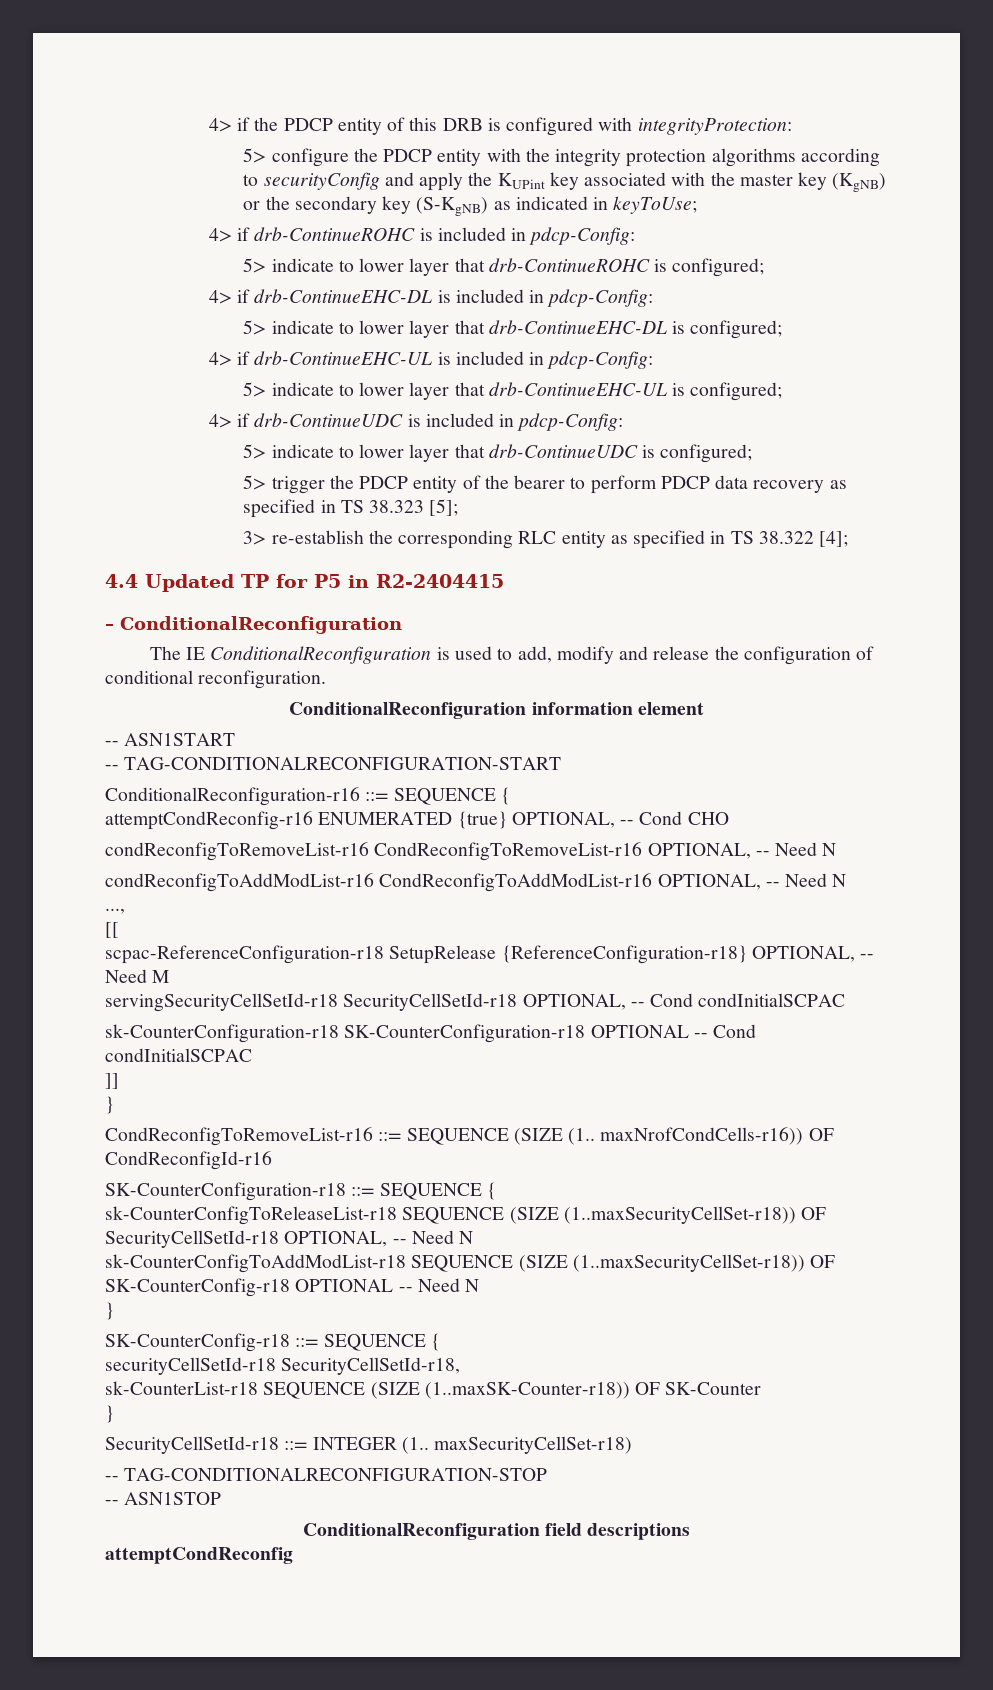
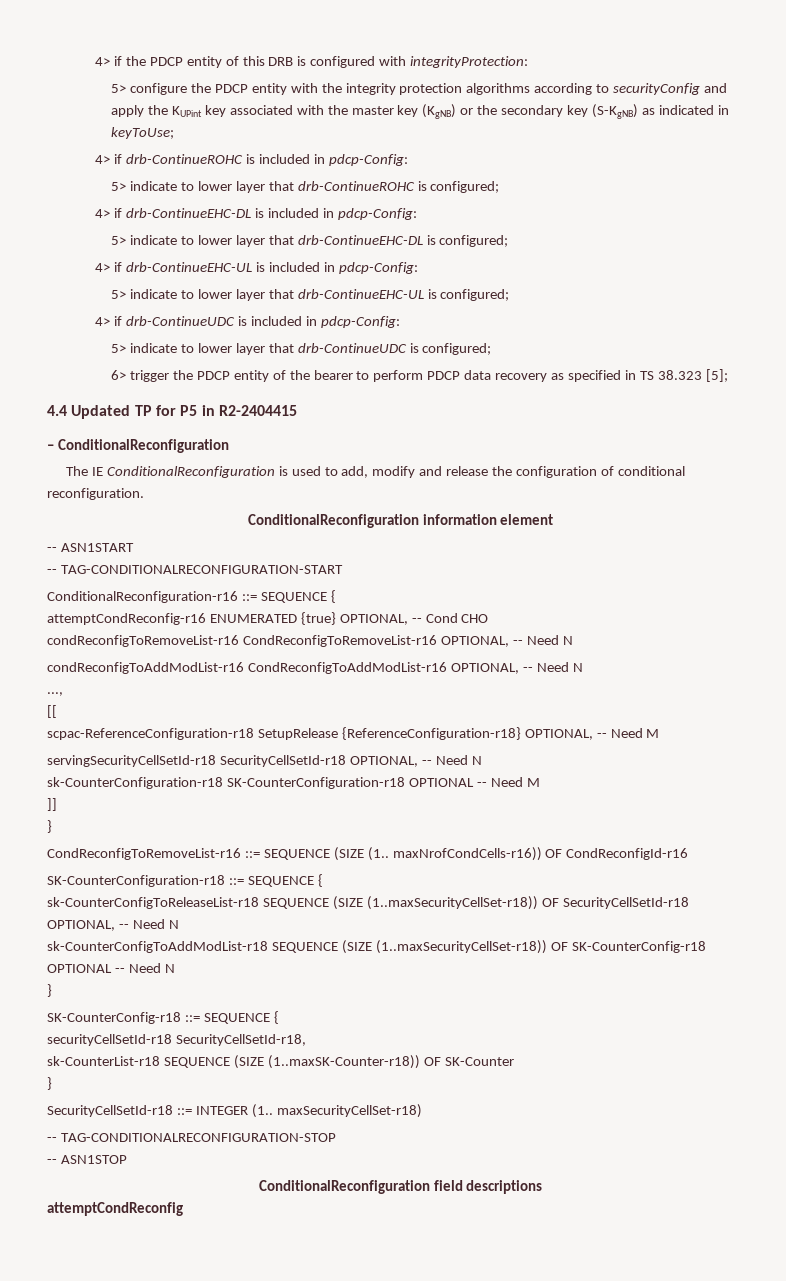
[243,475,267,490] 5> -> [111,370,127,380] 6>
[243,530,849,549] // 3> re-establish the corresponding RLC entity as specified in TS 38.322 [4]; -> (728, 375) none
[650,993,846,1007] Cond condInitialSCPAC -> [435,755,482,765] Need N
[713,1024,757,1038] [105,1048,252,1062] Cond condInitialSCPAC -> [490,777,540,787] Need M

